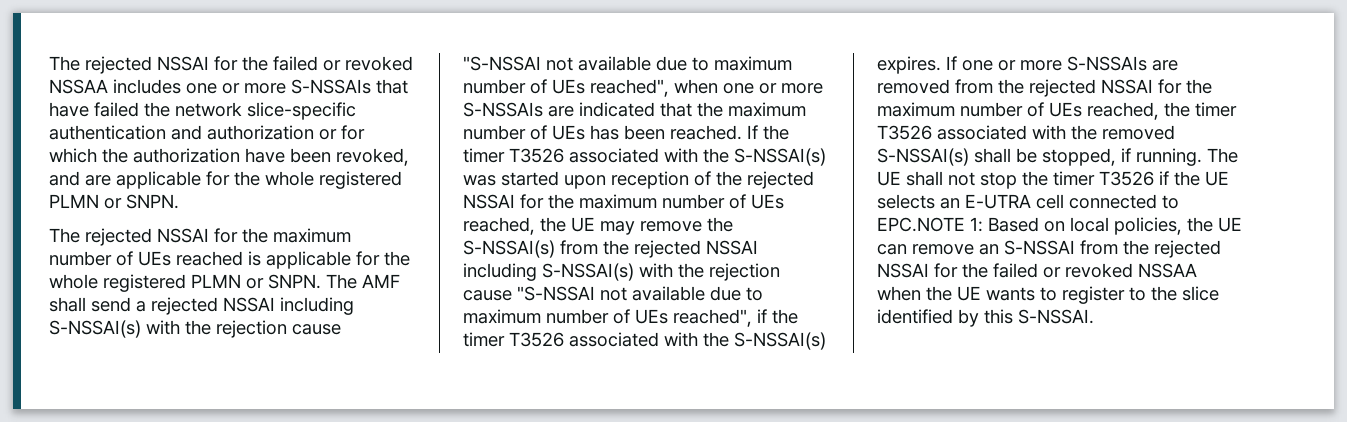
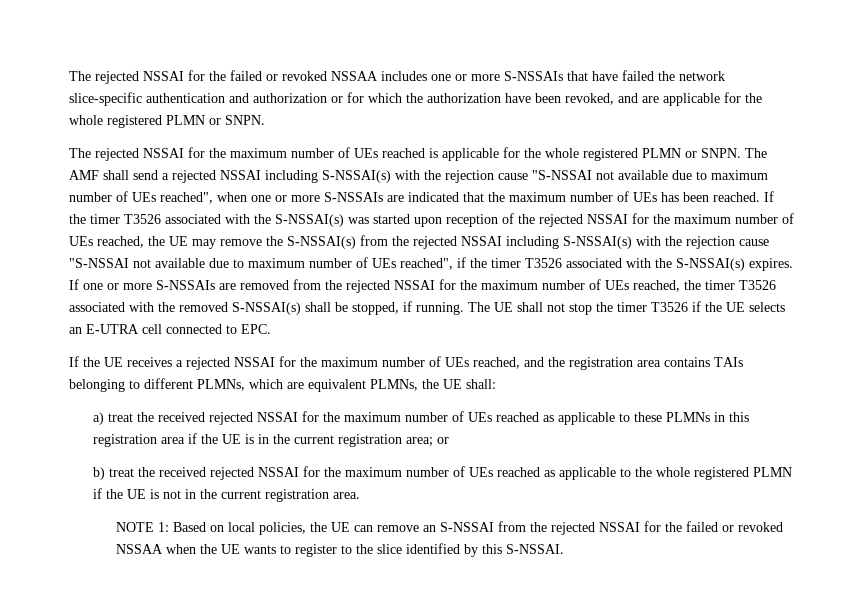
[877,217,965,232] EPC.NOTE -> [241,324,271,334] [69,356,743,370] [69,378,496,392] [92,411,749,425] [92,433,449,447] [92,466,792,480] [92,488,360,502] [116,522,155,532] EPC. // If the UE receives a rejected NSSAI for the maximum number of UEs reached, and the registration area contains TAIs belonging to different PLMNs, which are equivalent PLMNs, the UE shall: // a) treat the received rejected NSSAI for the maximum number of UEs reached as applicable to these PLMNs in this registration area if the UE is in the current registration area; or // b) treat the received rejected NSSAI for the maximum number of UEs reached as applicable to the whole registered PLMN if the UE is not in the current registration area. // NOTE

